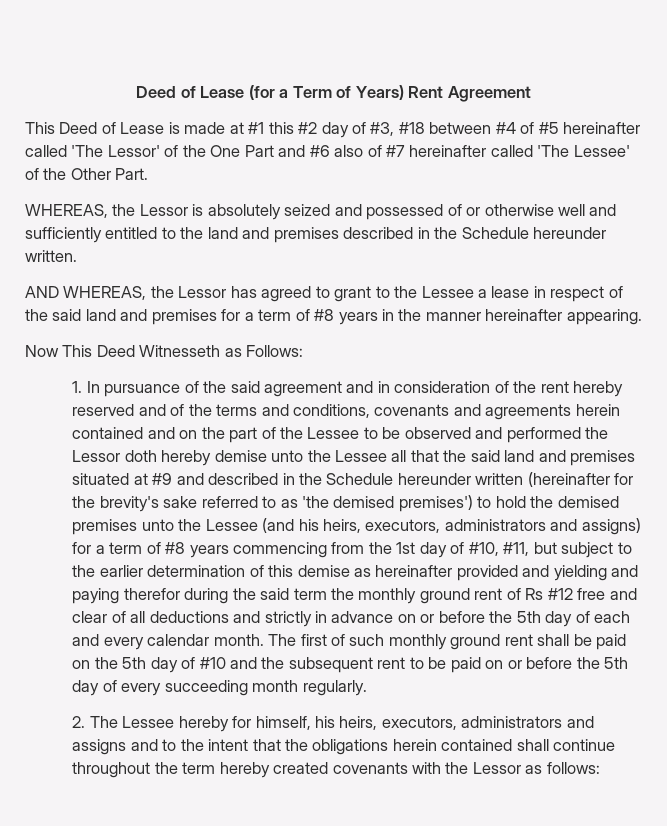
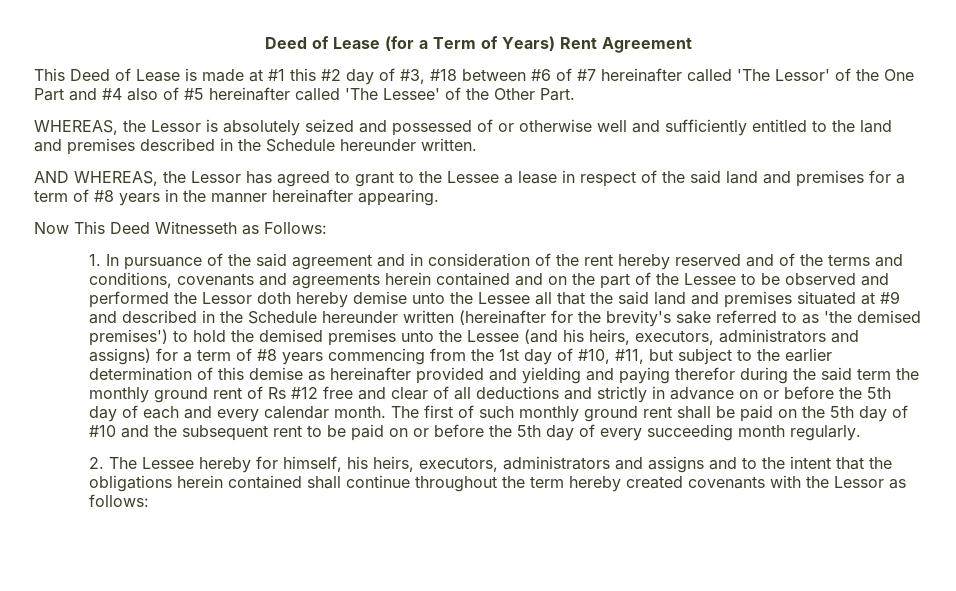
[495,122,559,134] #4 of #5 -> [531,68,596,81] #6 of #7
[309,145,330,157] #6 -> [102,88,122,100] #4
[386,145,406,157] #7 -> [184,88,204,100] #5

